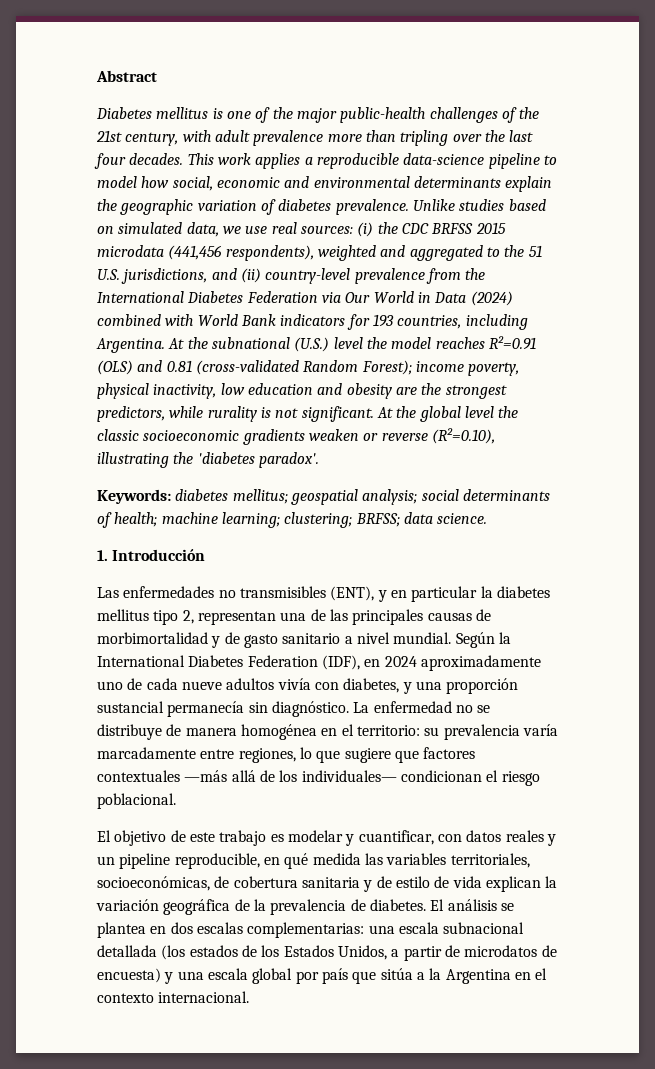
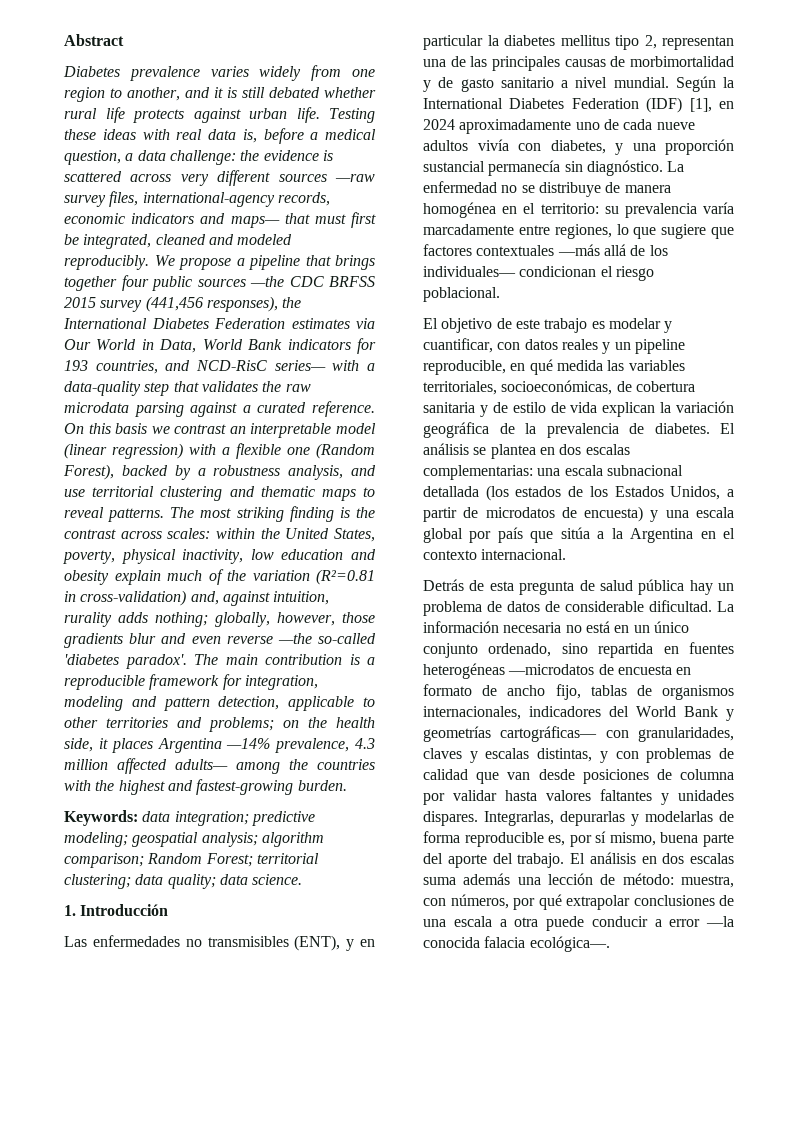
[156,107,540,123] [96,130,534,146] [94,153,557,169] [97,176,553,192] [97,199,546,215] [97,222,506,237] [97,245,542,261] [97,268,461,284] mellitus is one of the major public-health challenges of the 21st century, with adult prevalence more than tripling over the last four decades. This work applies a reproducible data-science pipeline to model how social, economic and environmental determinants explain the geographic variation of diabetes prevalence. Unlike studies based on simulated data, we use real sources: (i) the CDC BRFSS 2015 microdata (441,456 respondents), weighted and aggregated to the 51 U.S. jurisdictions, and (ii) country-level prevalence from -> [129,65,375,81] [64,87,376,102] [64,107,375,123] [64,128,376,144] [64,150,333,165] [64,170,375,186] [64,191,330,207] [64,212,376,228] [64,234,293,249] [64,255,375,270] [64,275,375,291] [64,296,278,312] prevalence varies widely from one region to another, and it is still debated whether rural life protects against urban life. Testing these ideas with real data is, before a medical question, a data challenge: the evidence is scattered across very different sources —raw survey files, international-agency records, economic indicators and maps— that must first be integrated, cleaned and modeled reproducibly. We propose a pipeline that brings together four public sources —the CDC BRFSS 2015 survey (441,456 responses),
(318, 297) none -> [291,318,350,329] estimates
[434,291,513,306] [97,314,194,326] Data (2024) combined with -> [159,339,197,353] Data,
[465,314,528,330] [96,336,536,353] [97,360,464,375] including Argentina. At the subnational (U.S.) level the model reaches R²=0.91 (OLS) and 0.81 (cross-validated Random Forest); income -> [165,360,376,371] [64,381,311,396] [64,401,375,417] [64,423,376,438] [64,443,375,459] [63,464,376,480] [64,486,376,501] [64,506,375,522] [64,528,375,542] and NCD-RisC series— with a data-quality step that validates the raw microdata parsing against a curated reference. On this basis we contrast an interpretable model (linear regression) with a flexible one (Random Forest), backed by a robustness analysis, and use territorial clustering and thematic maps to reveal patterns. The most striking finding is the contrast across scales: within the United States,
[395,383,507,399] [97,406,519,422] [97,428,495,445] [97,452,319,468] [97,489,550,505] [97,512,400,528] are the strongest predictors, while rurality is not significant. At the global level the classic socioeconomic gradients weaken or reverse (R²=0.10), illustrating the 'diabetes paradox'. // Keywords: diabetes mellitus; geospatial analysis; social determinants of health; machine learning; clustering; BRFSS; -> [114,569,375,585] [64,590,330,606] [64,612,375,627] [64,633,376,648] [64,654,375,669] [64,674,318,690] [64,696,376,711] [64,717,375,732] [64,738,376,753] [64,758,375,774] [64,779,347,795] [64,810,315,826] [64,832,324,847] [64,853,319,868] [64,874,216,889] explain much of the variation (R²=0.81 in cross-validation) and, against intuition, rurality adds nothing; globally, however, those gradients blur and even reverse —the so-called 'diabetes paradox'. The main contribution is a reproducible framework for integration, modeling and pattern detection, applicable to other territories and problems; on the health side, it places Argentina —14% prevalence, 4.3 million affected adults— among the countries with the highest and fastest-growing burden. // Keywords: data integration; predictive modeling; geospatial analysis; algorithm comparison; Random Forest; territorial clustering; data quality;
[321,655,360,670] (IDF), -> [646,97,712,113] (IDF) [1],
(250, 997) none -> [423,579,734,595] [423,600,734,616] [423,621,689,633] [423,642,734,658] [423,663,692,679] [423,684,734,700] [423,706,734,721] [423,726,734,742] [423,748,734,763] [423,769,734,784] [423,789,734,805] [423,811,734,826] [423,831,734,847] [423,852,734,868] [423,873,734,888] [423,894,734,910] [423,916,734,931] [423,936,610,952] // Detrás de esta pregunta de salud pública hay un problema de datos de considerable dificultad. La información necesaria no está en un único conjunto ordenado, sino repartida en fuentes heterogéneas —microdatos de encuesta en formato de ancho fijo, tablas de organismos internacionales, indicadores del World Bank y geometrías cartográficas— con granularidades, claves y escalas distintas, y con problemas de calidad que van desde posiciones de columna por validar hasta valores faltantes y unidades dispares. Integrarlas, depurarlas y modelarlas de forma reproducible es, por sí mismo, buena parte del aporte del trabajo. El análisis en dos escalas suma además una lección de método: muestra, con números, por qué extrapolar conclusiones de una escala a otra puede conducir a error —la conocida falacia ecológica—.

